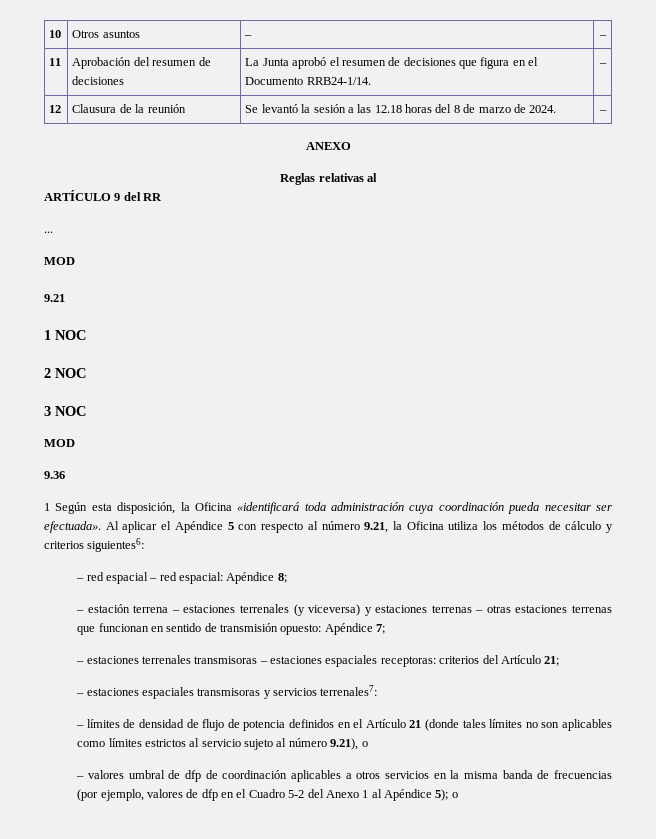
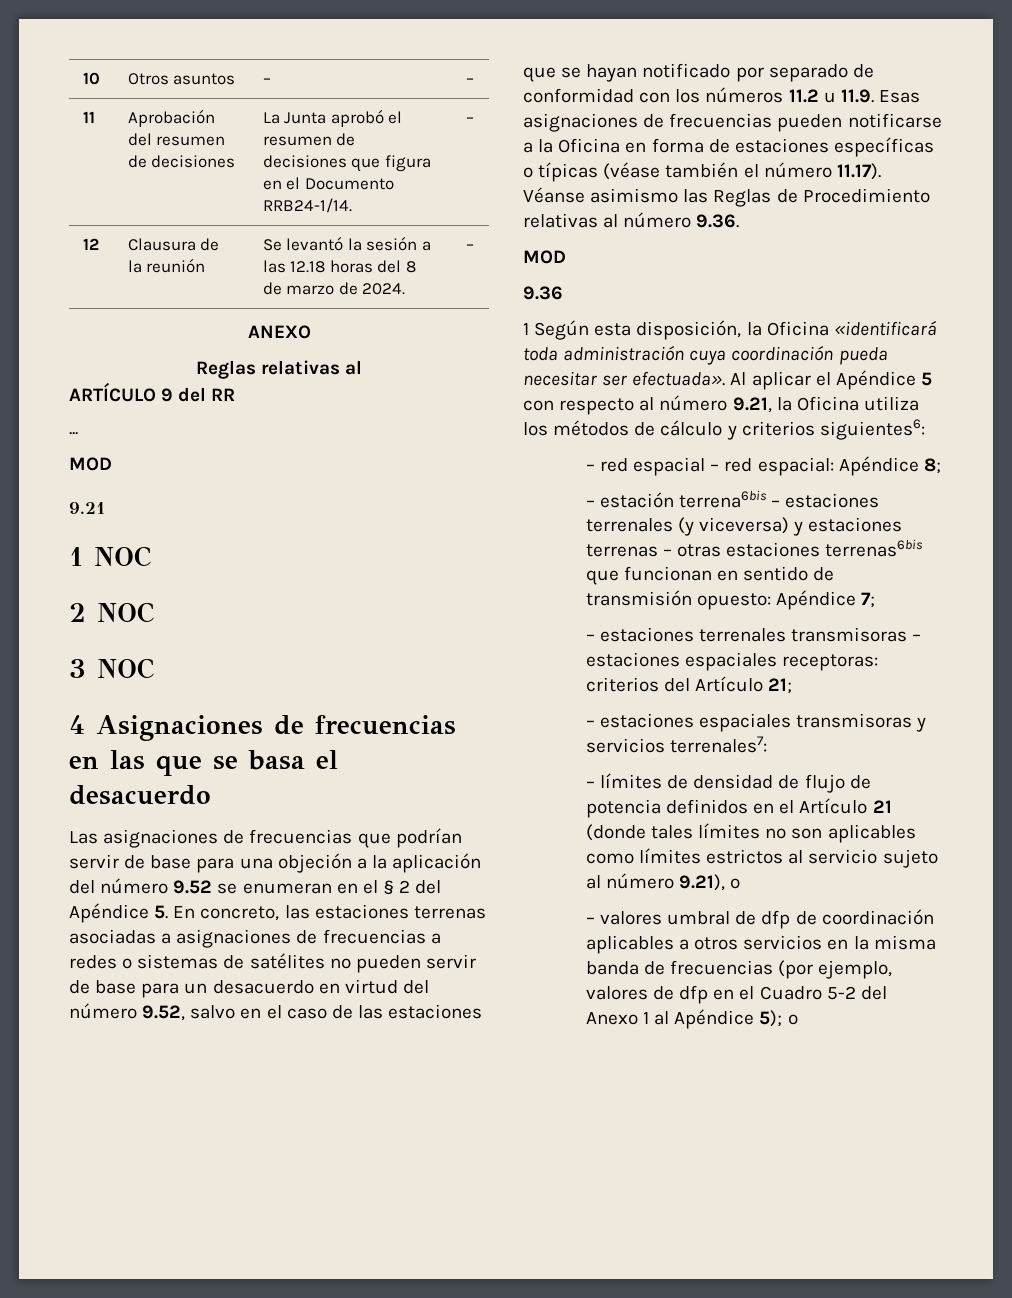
(86, 411) none -> [69,715,456,741] [69,750,338,776] [69,785,211,805] [69,828,462,848] [69,853,482,873] [69,878,442,895] [69,903,486,923] [69,929,441,948] [69,953,476,973] [69,979,429,998] [69,1003,483,1021] [523,63,874,82] [523,87,920,103] [523,113,942,132] [523,137,934,157] [523,162,881,182] [523,187,930,207] [523,212,740,228] // 4 Asignaciones de frecuencias en las que se basa el desacuerdo // Las asignaciones de frecuencias que podrían servir de base para una objeción a la aplicación del número 9.52 se enumeran en el § 2 del Apéndice 5. En concreto, las estaciones terrenas asociadas a asignaciones de frecuencias a redes o sistemas de satélites no pueden servir de base para un desacuerdo en virtud del número 9.52, salvo en el caso de las estaciones que se hayan notificado por separado de conformidad con los números 11.2 u 11.9. Esas asignaciones de frecuencias pueden notificarse a la Oficina en forma de estaciones específicas o típicas (véase también el número 11.17). Véanse asimismo las Reglas de Procedimiento relativas al número 9.36.
[133,605,169,613] terrena -> [679,490,767,508] terrena6bis
[572,605,612,613] terrenas -> [825,539,923,557] terrenas6bis

